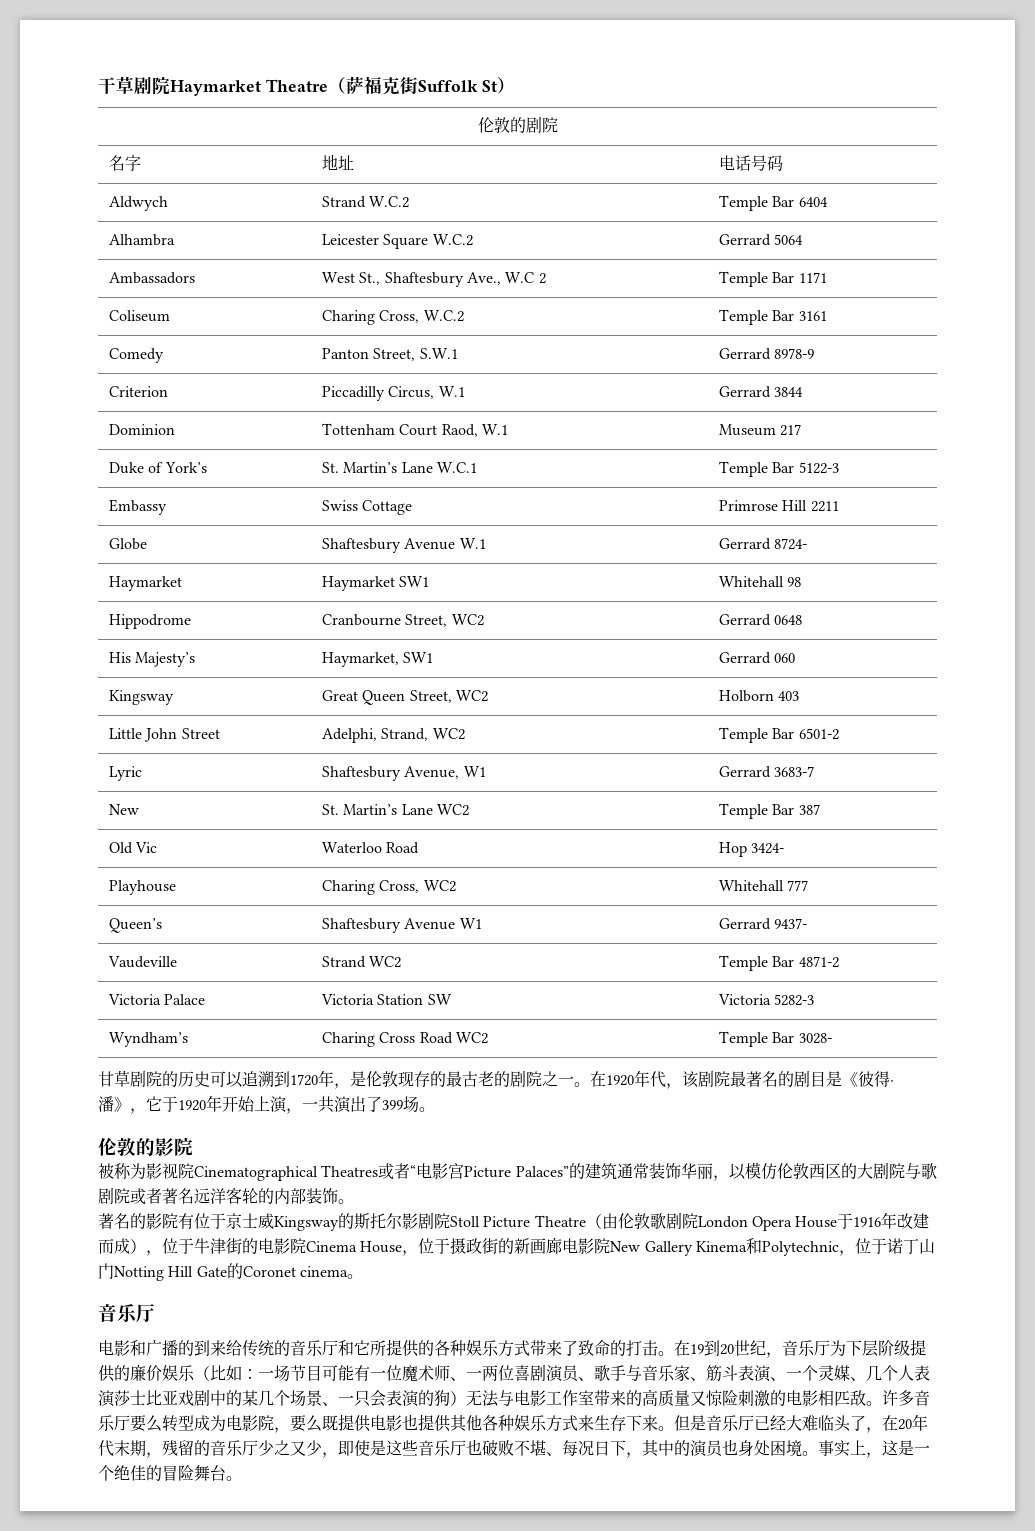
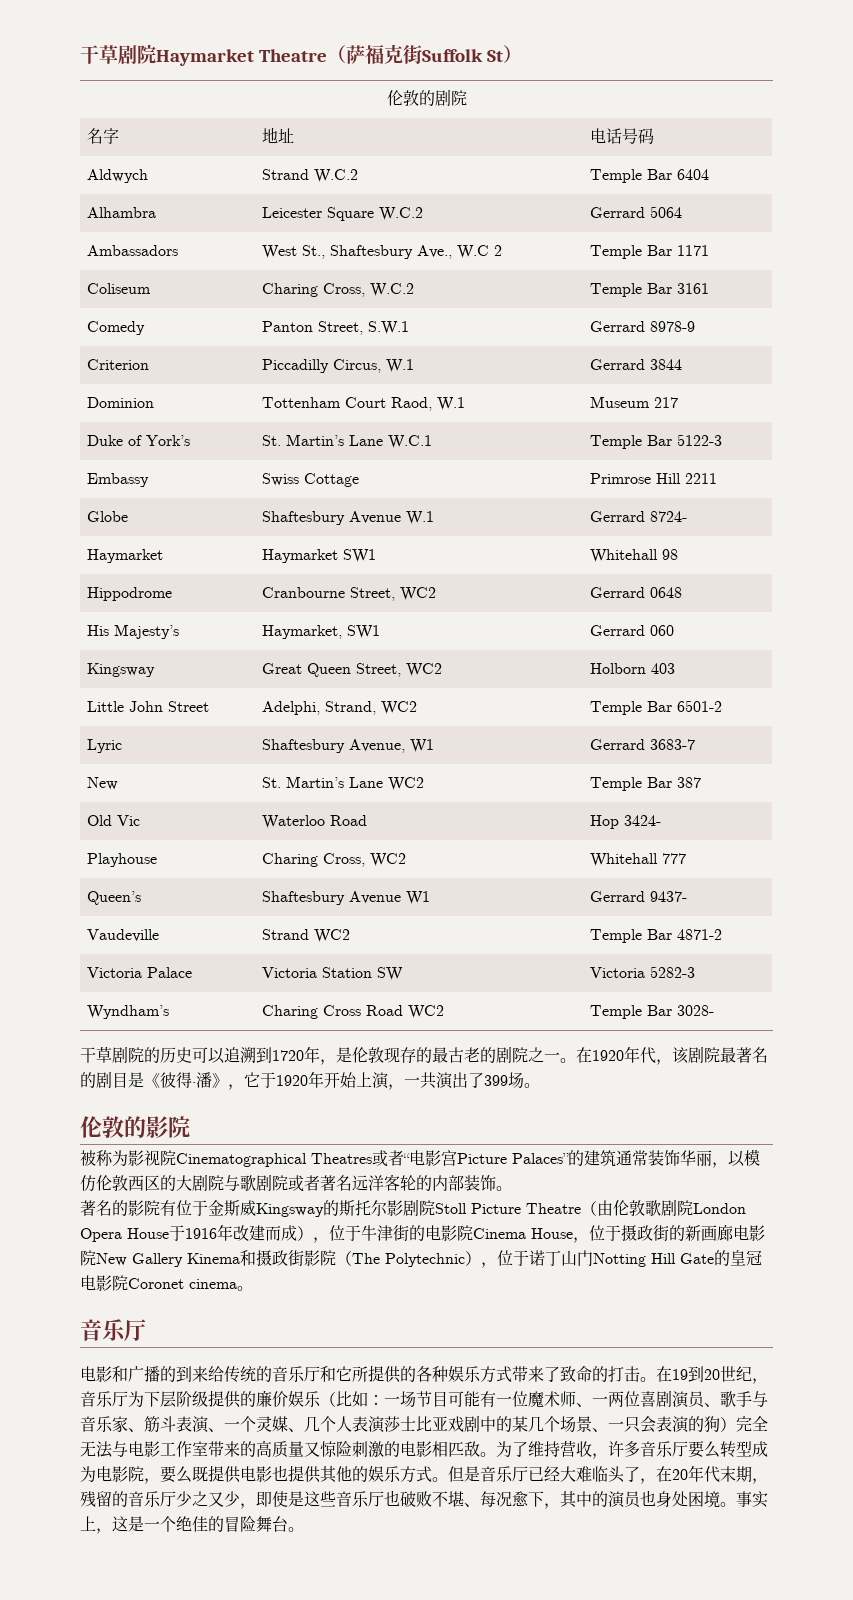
[98,1071,114,1087] 甘 -> [80,1047,96,1063] 干
[226,1213,258,1229] 京士 -> [208,1200,240,1216] 金斯
[761,1241,839,1256] Polytechnic -> [256,1250,481,1267] 摄政街影院（The Polytechnic）
(243, 1271) none -> [730,1250,762,1266] [80,1275,128,1291] 皇冠电影院
(466, 1398) none -> [736,1416,768,1432] 完全
(882, 1403) none -> [496,1440,608,1459] 为了维持营收，
[482,1415,658,1432] 各种娱乐方式来生存下来 -> [352,1466,432,1483] 的娱乐方式
[594,1441,610,1456] 日 -> [512,1491,529,1507] 愈

